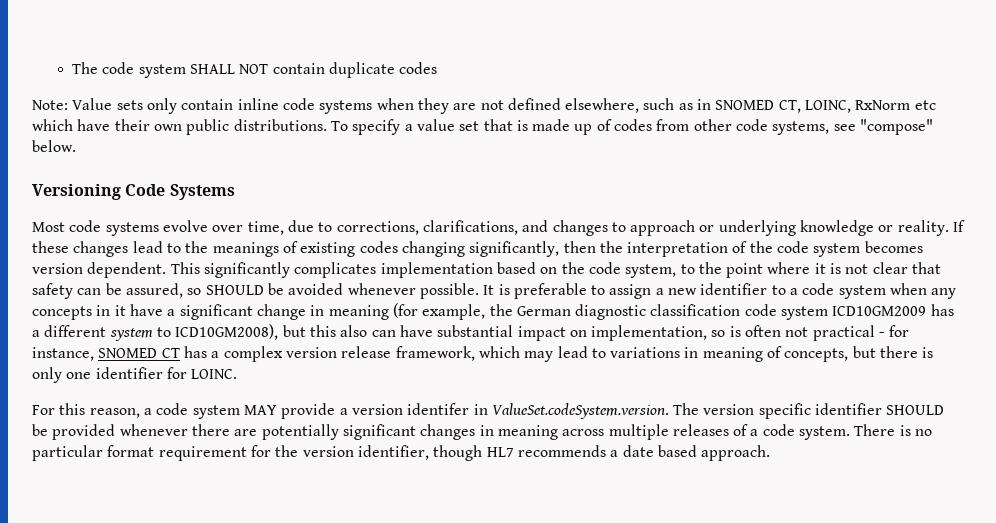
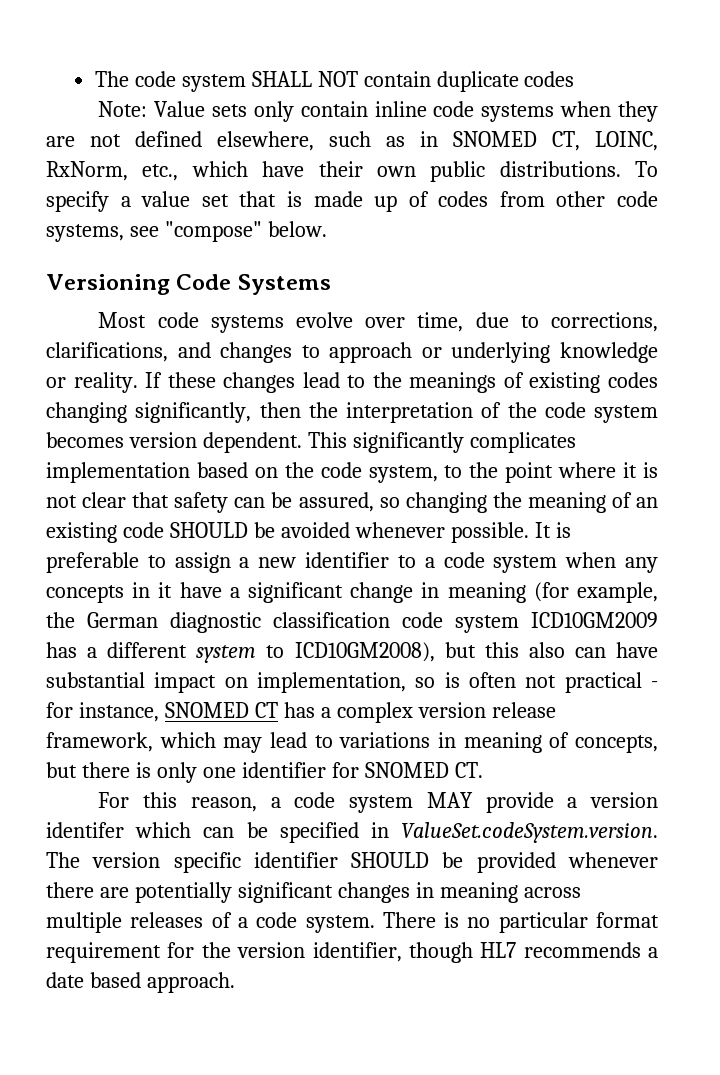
[855,100,936,110] RxNorm etc -> [46,161,179,181] RxNorm, etc.,
(202, 291) none -> [405,492,658,513] [46,522,164,543] changing the meaning of an existing code
[191,369,238,379] LOINC. -> [364,762,483,778] SNOMED CT.
(470, 409) none -> [135,822,359,843] which can be specified

